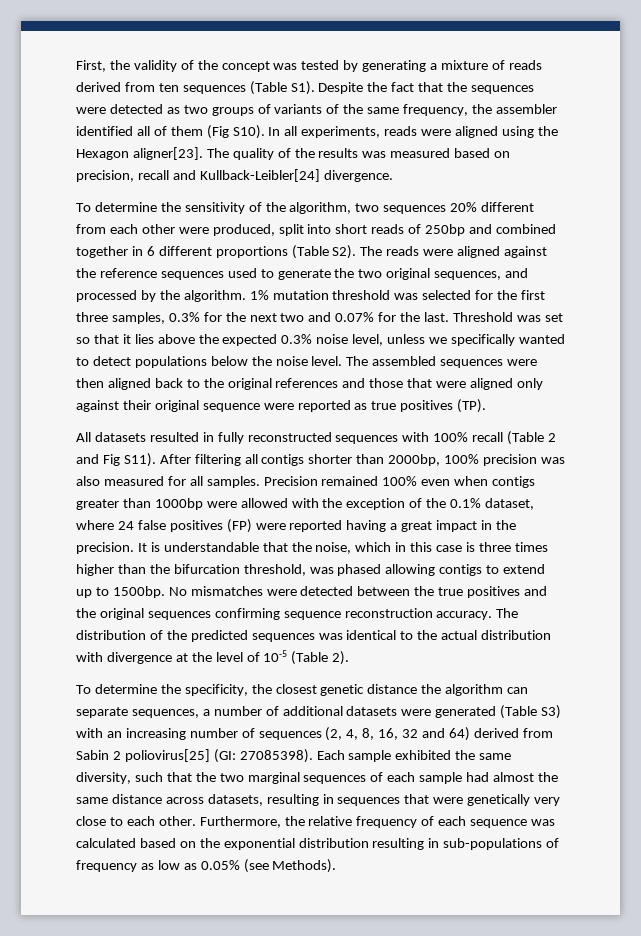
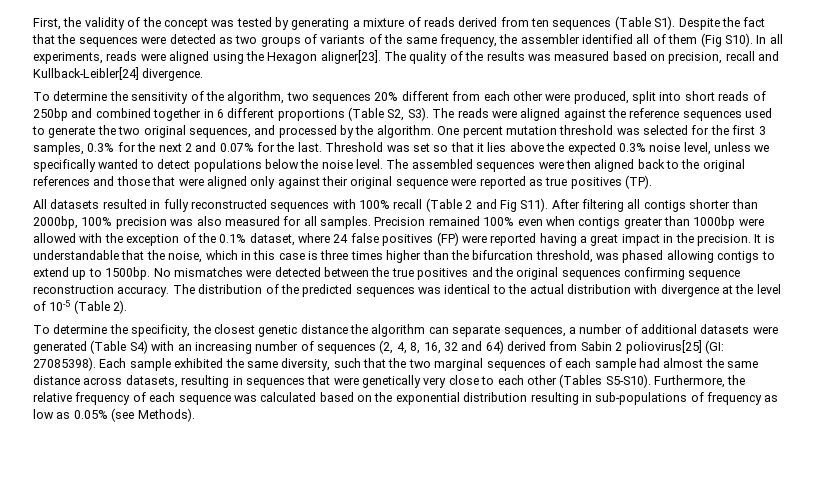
[332,245,357,259] S2). -> [387,107,429,121] S2, S3).
[249,290,269,300] 1% -> [437,126,503,138] One percent
[76,312,108,322] three -> [758,126,766,135] 3
[280,313,305,322] two -> [184,143,192,152] 2
[541,705,562,719] S3) -> [129,340,148,354] S4)
[158,816,196,826] other. -> [526,374,651,388] other (Tables S5-S10).

